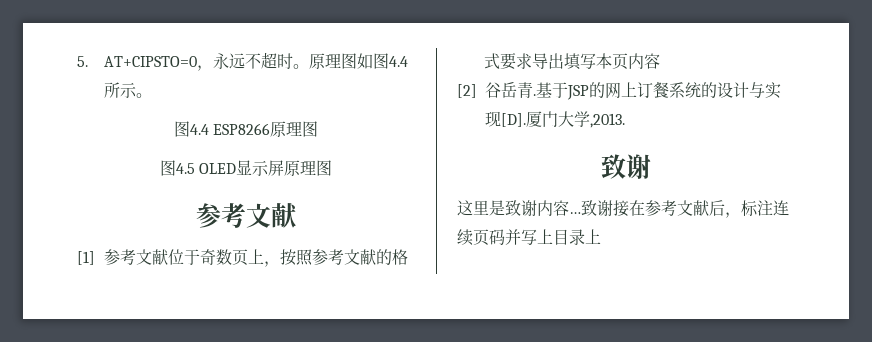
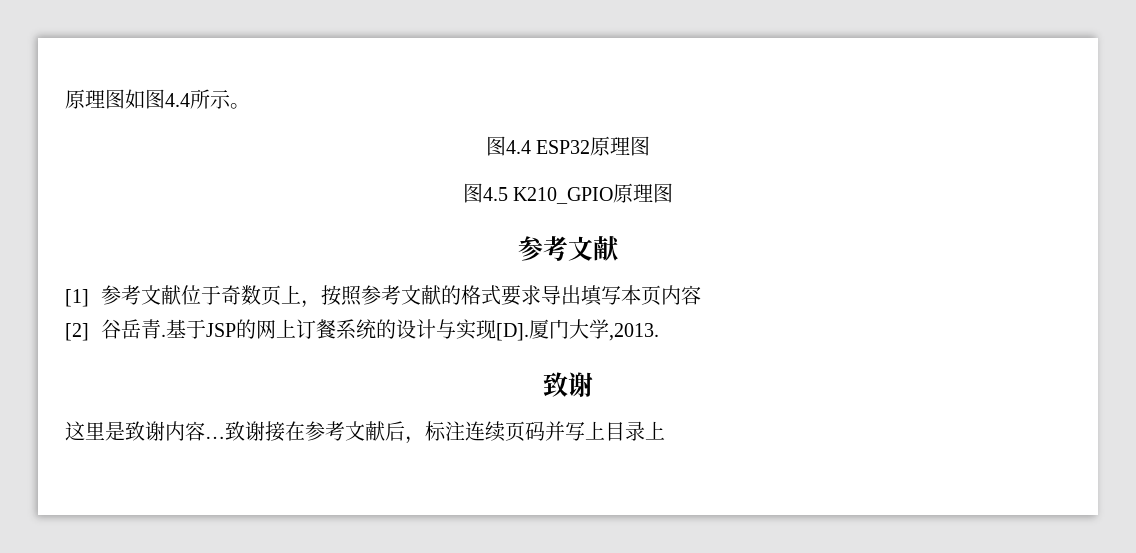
[77,52,309,71] 5. AT+CIPSTO=0，永远不超时。 -> (65, 99) none
[213,123,271,135] ESP8266 -> [536,140,591,154] ESP32
[199,160,285,176] OLED显示屏 -> [513,187,614,204] K210_GPIO

